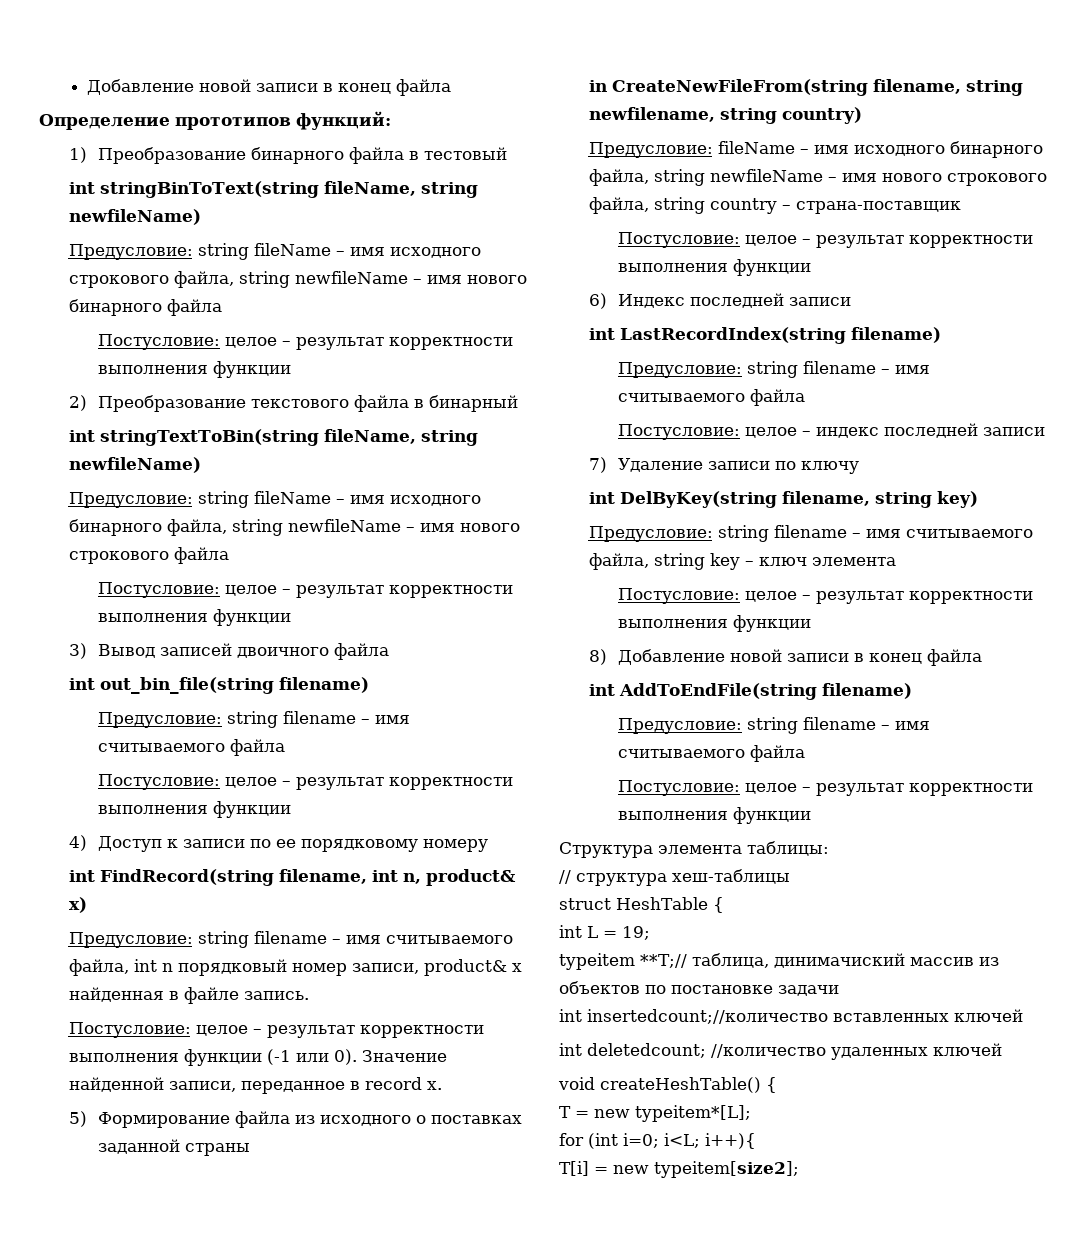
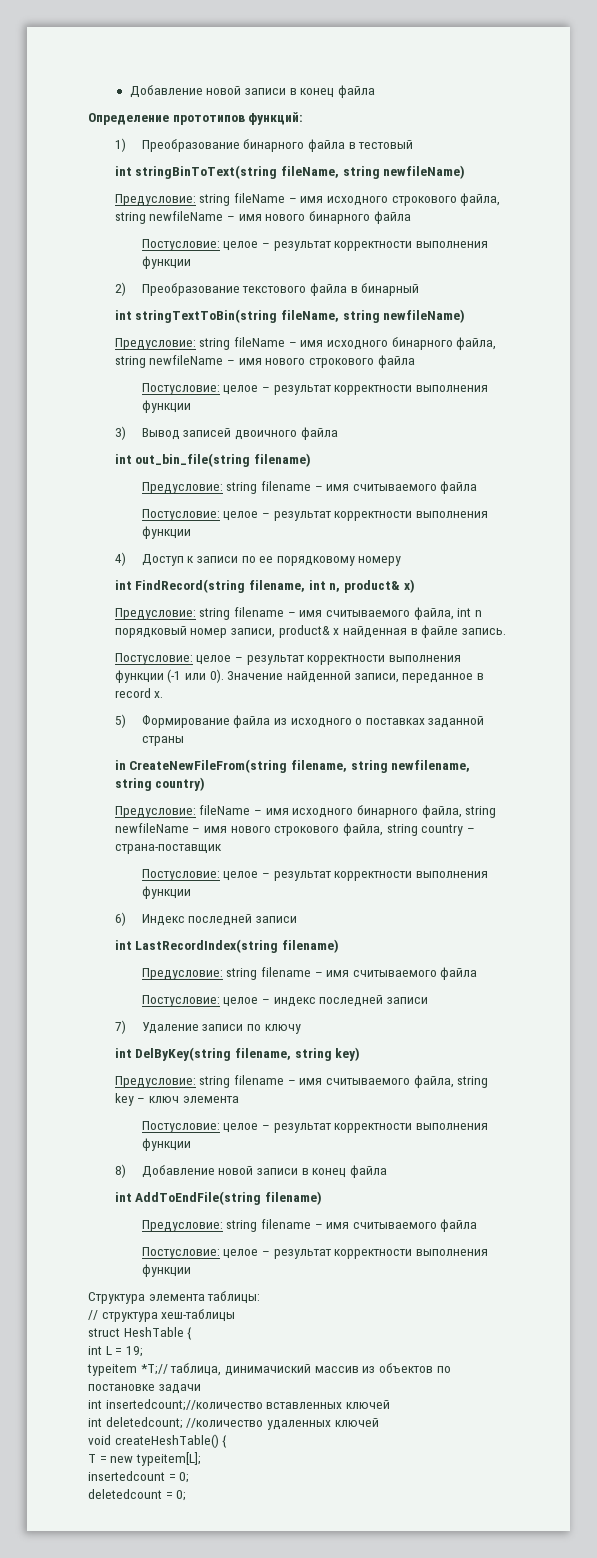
[640,954,687,968] **T;// -> [140,1364,168,1375] *T;//
[635,1105,751,1122] [559,1133,756,1149] [559,1161,799,1178] typeitem*[L]; // for (int i=0; i<L; i++){ // T[i] = new typeitem[size2]; -> [135,1452,201,1466] [88,1471,190,1483] [88,1489,187,1501] typeitem[L]; // insertedcount = 0; // deletedcount = 0;

